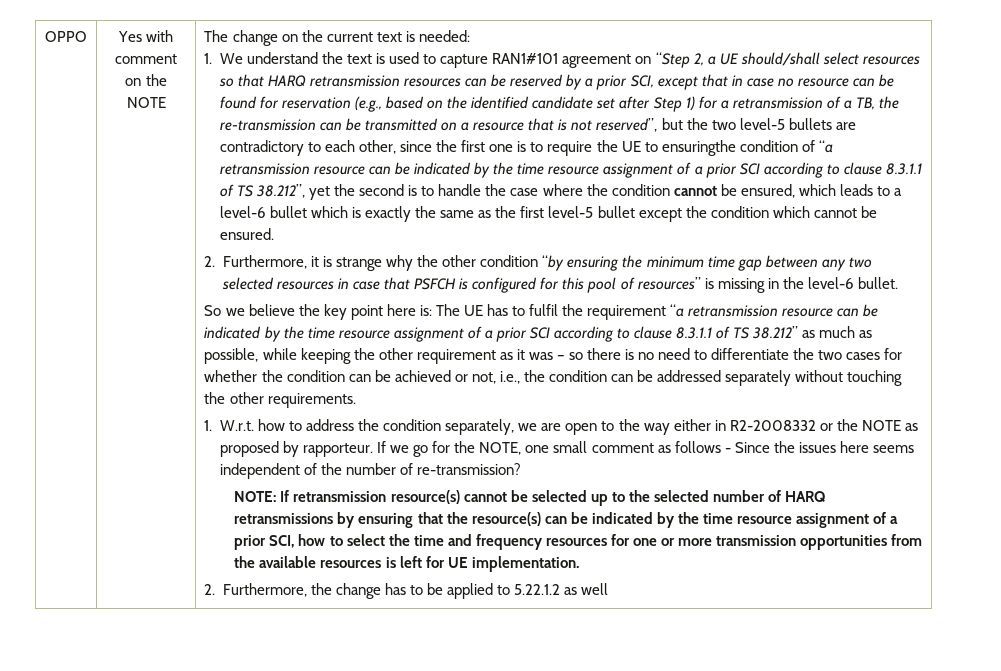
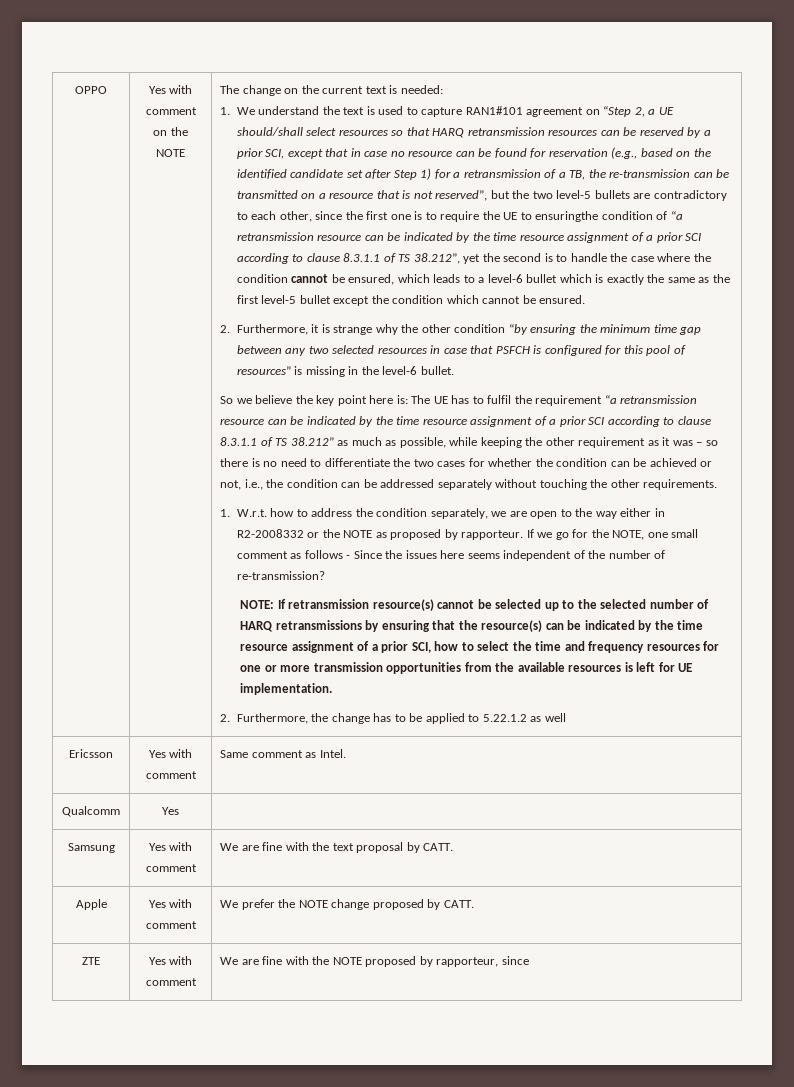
(609, 589) none -> [69,749,113,758] [148,749,193,758] [145,771,197,779] [220,749,346,758] [62,806,120,817] [162,807,179,815] [67,843,115,853] [148,842,193,851] [145,864,197,872] [220,842,454,853] [75,899,107,910] [148,899,193,908] [145,921,197,929] [220,899,474,910] [82,957,100,965] [148,956,193,965] [145,978,197,986] [220,956,529,967] // Ericsson | Yes with comment | Same comment as Intel. // Qualcomm | Yes | // Samsung | Yes with comment | We are fine with the text proposal by CATT. // Apple | Yes with comment | We prefer the NOTE change proposed by CATT. // ZTE | Yes with comment | We are fine with the NOTE proposed by rapporteur, since

